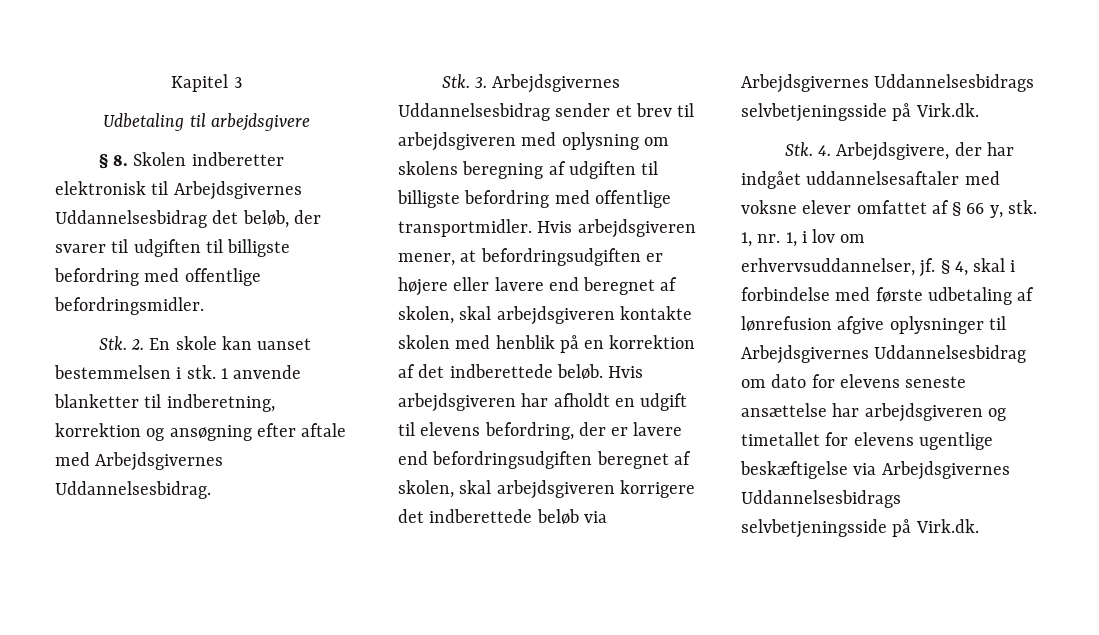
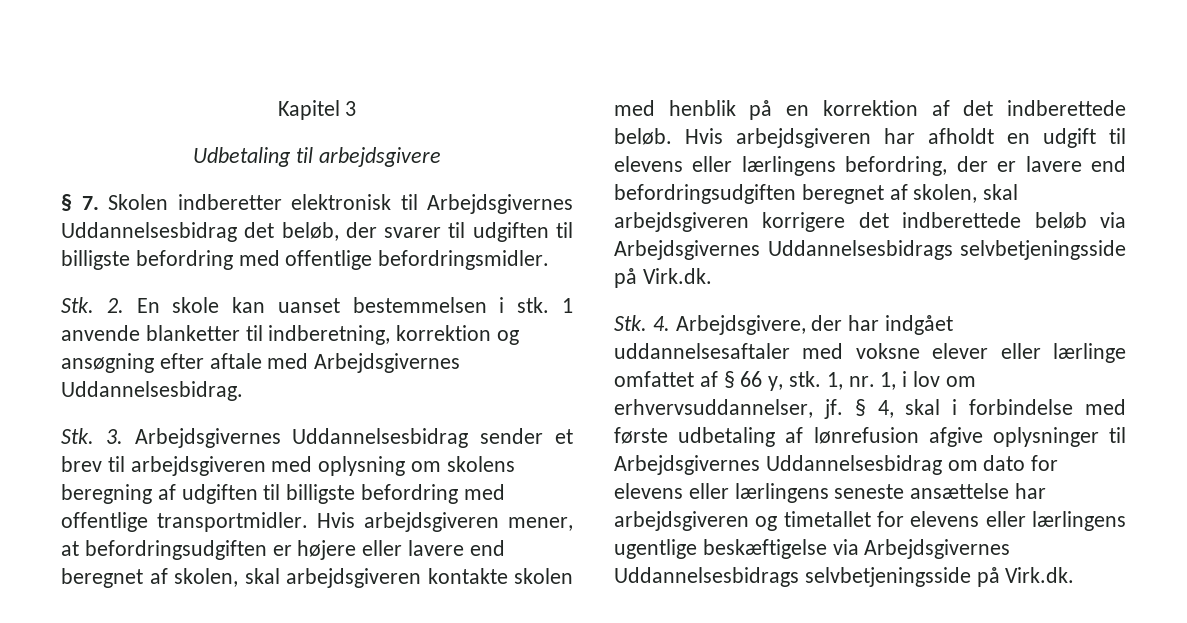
[113,155,129,166] 8. -> [81,196,99,210] 7.
(481, 429) none -> [692,156,836,176] eller lærlingens
(852, 207) none -> [1000,343,1126,363] eller lærlinge
(900, 381) none -> [688,483,829,503] eller lærlingens
(914, 439) none -> [985,511,1126,531] eller lærlingens

